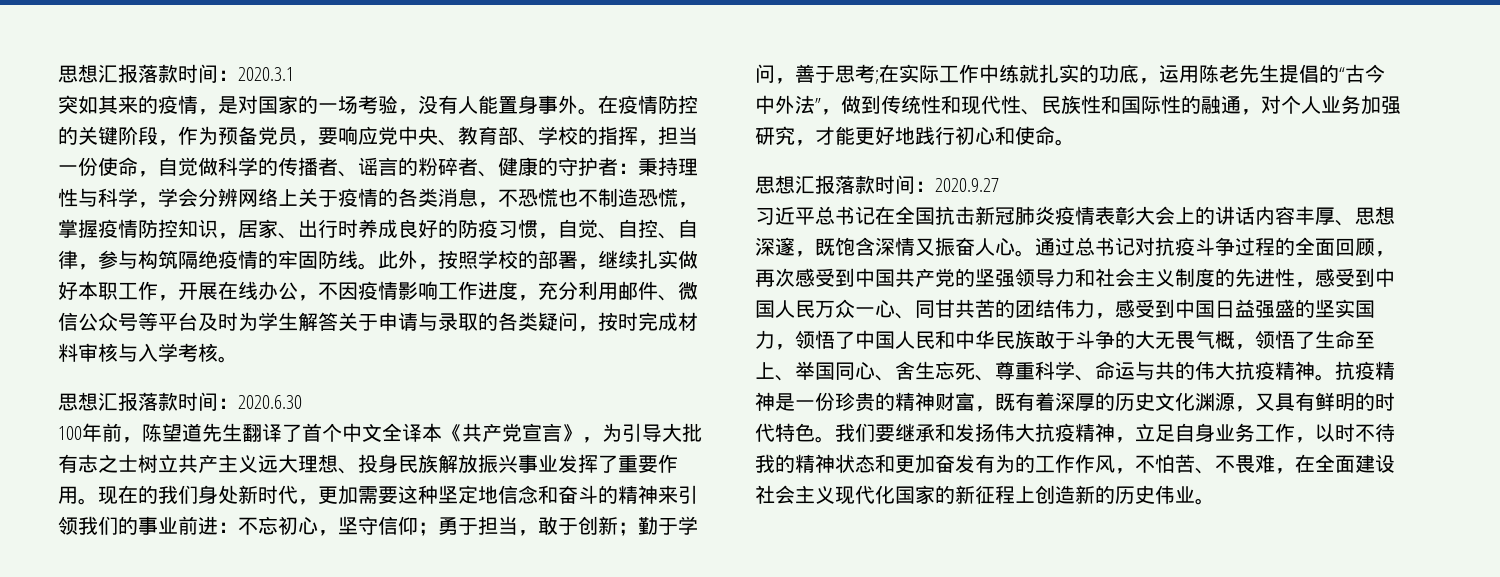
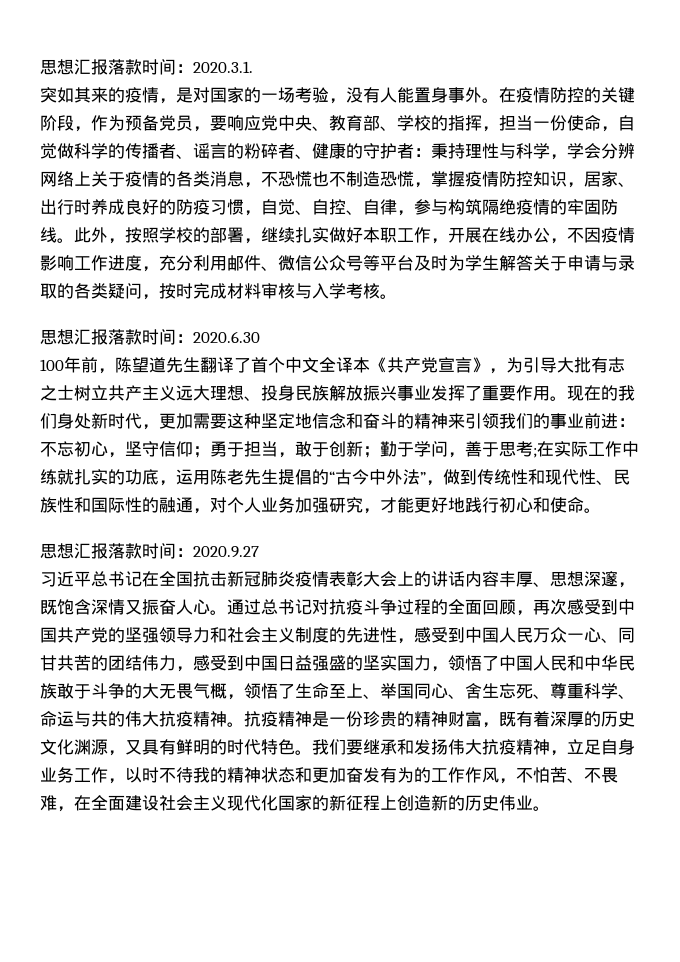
[58,64,294,83] 思想汇报落款时间：2020.3.1 -> [40,59,253,75] 思想汇报落款时间：2020.3.1.

